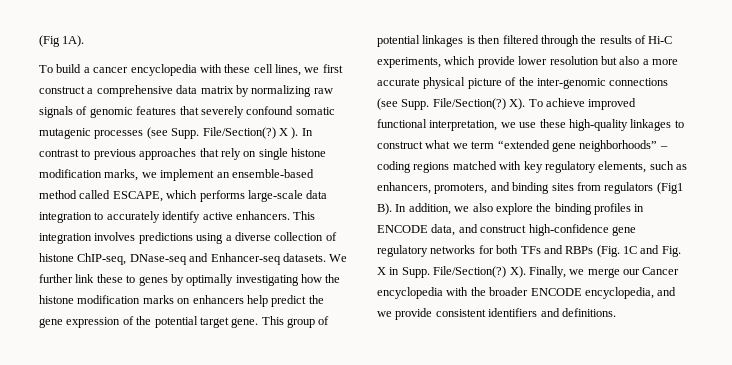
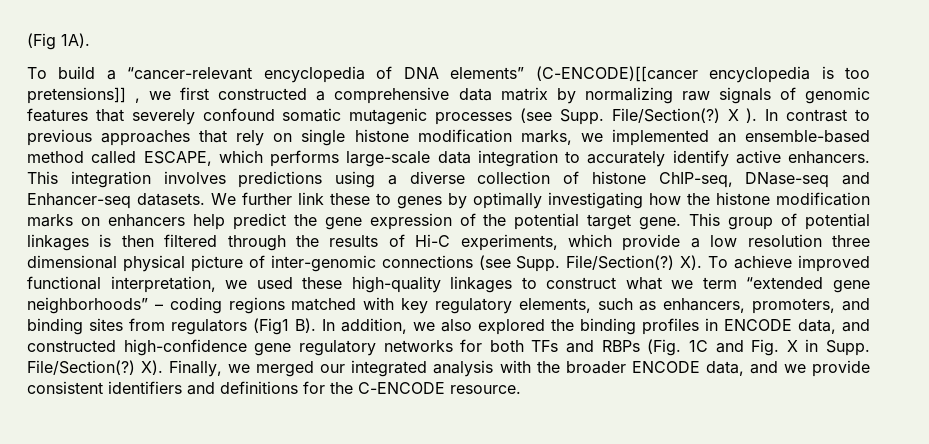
[93,64,301,76] cancer encyclopedia with these cell lines, -> [127,66,870,83] [27,87,141,104] “cancer-relevant encyclopedia of DNA elements” (C-ENCODE)[[cancer encyclopedia is too pretensions]] ,
[39,86,85,94] construct -> [218,88,308,100] constructed
[160,169,215,181] implement -> [611,129,709,146] implemented
[518,56,678,65] [377,78,420,86] lower resolution but also a more accurate -> [690,234,870,248] [27,255,117,269] a low resolution three dimensional
[518,77,534,86] the -> (265, 261) none
[519,122,537,128] use -> [256,277,293,289] used
[495,203,533,215] explore -> [478,319,545,335] explored
[480,225,527,233] construct -> [27,340,116,352] constructed
[587,267,680,278] [377,287,443,299] merge our Cancer encyclopedia -> [256,360,494,377] merged our integrated analysis
[584,287,654,299] encyclopedia, -> [705,361,744,376] data,
[561,308,616,317] definitions. -> [220,381,521,394] definitions for the C-ENCODE resource.

